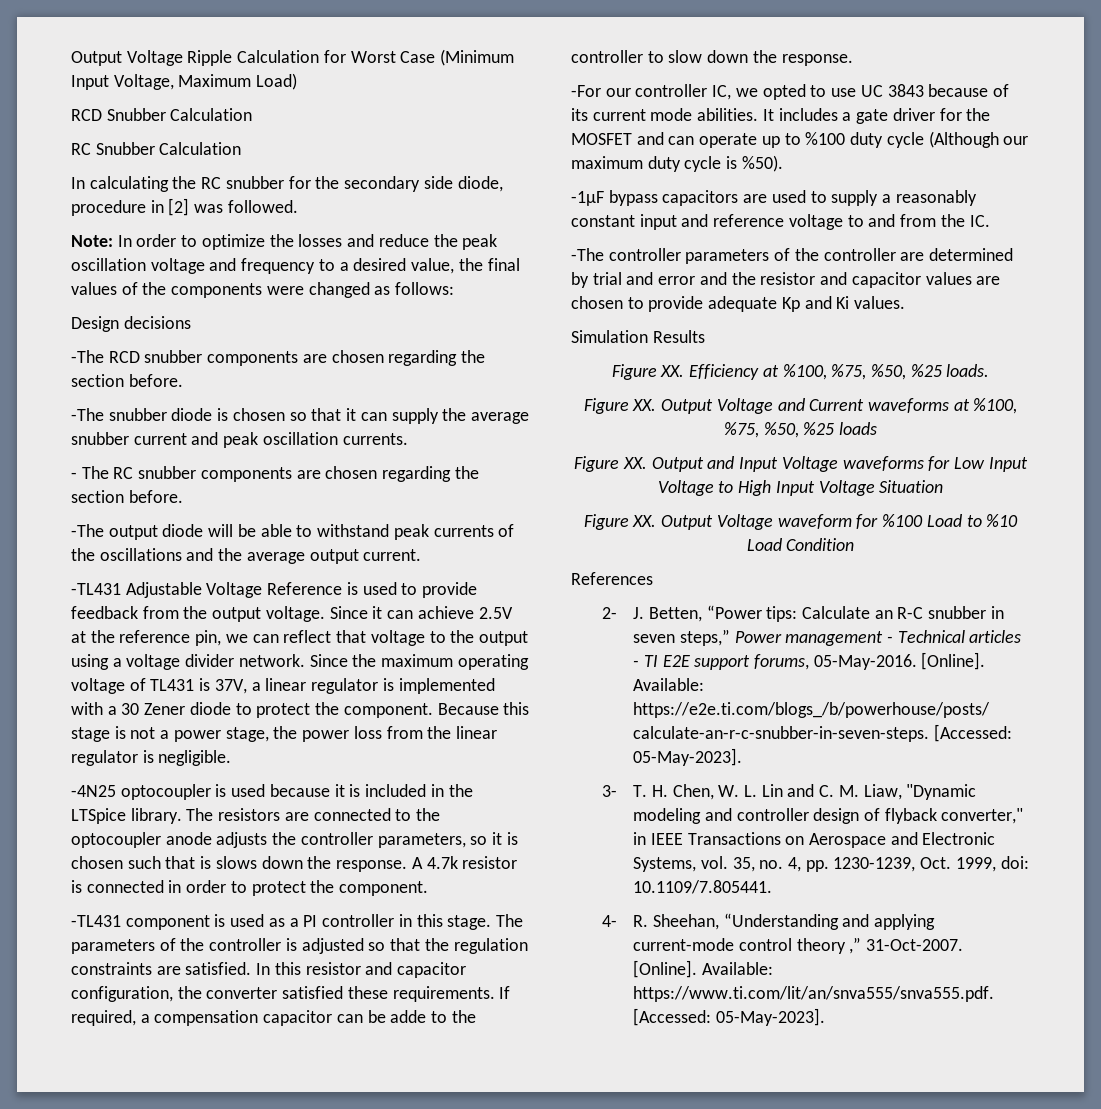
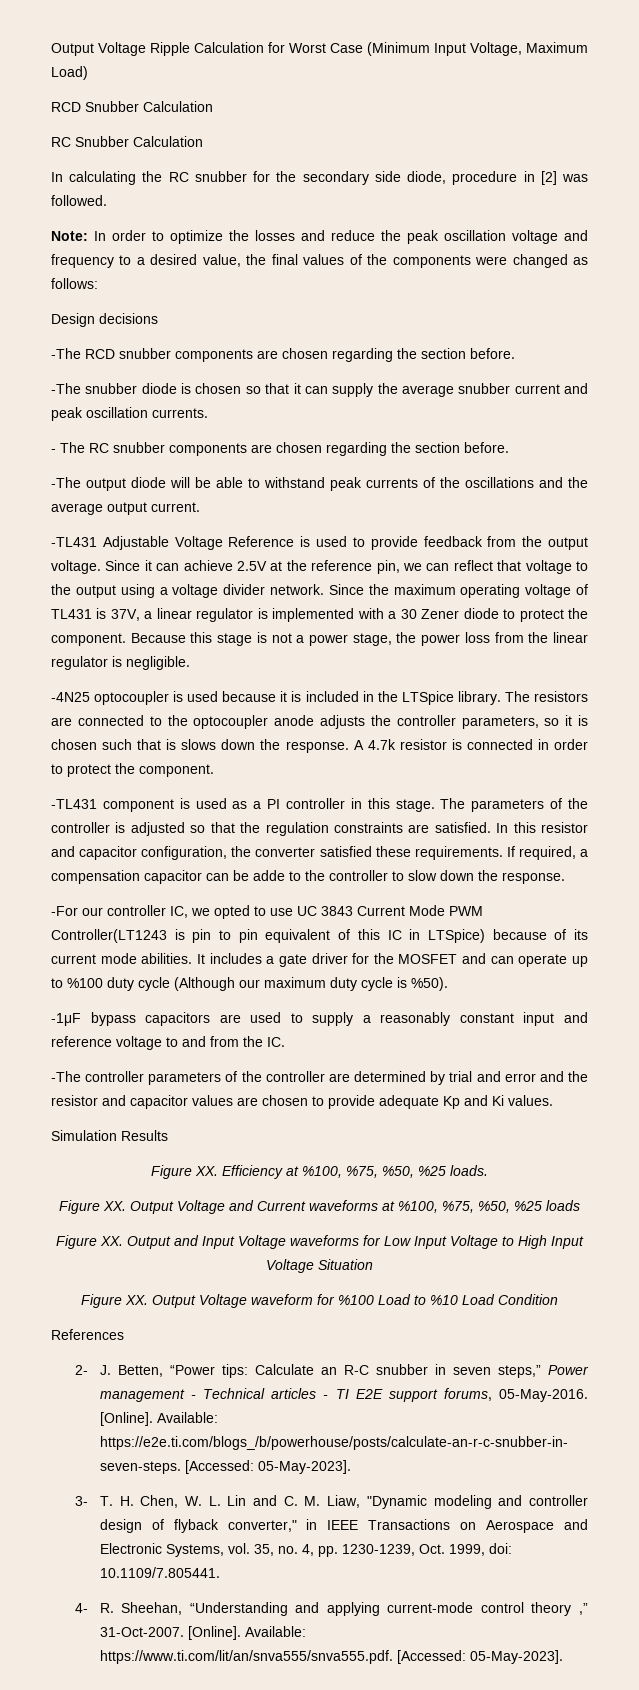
(924, 90) none -> [357,905,483,916] [51,929,485,943] Current Mode PWM Controller(LT1243 is pin to pin equivalent of this IC in LTSpice)

